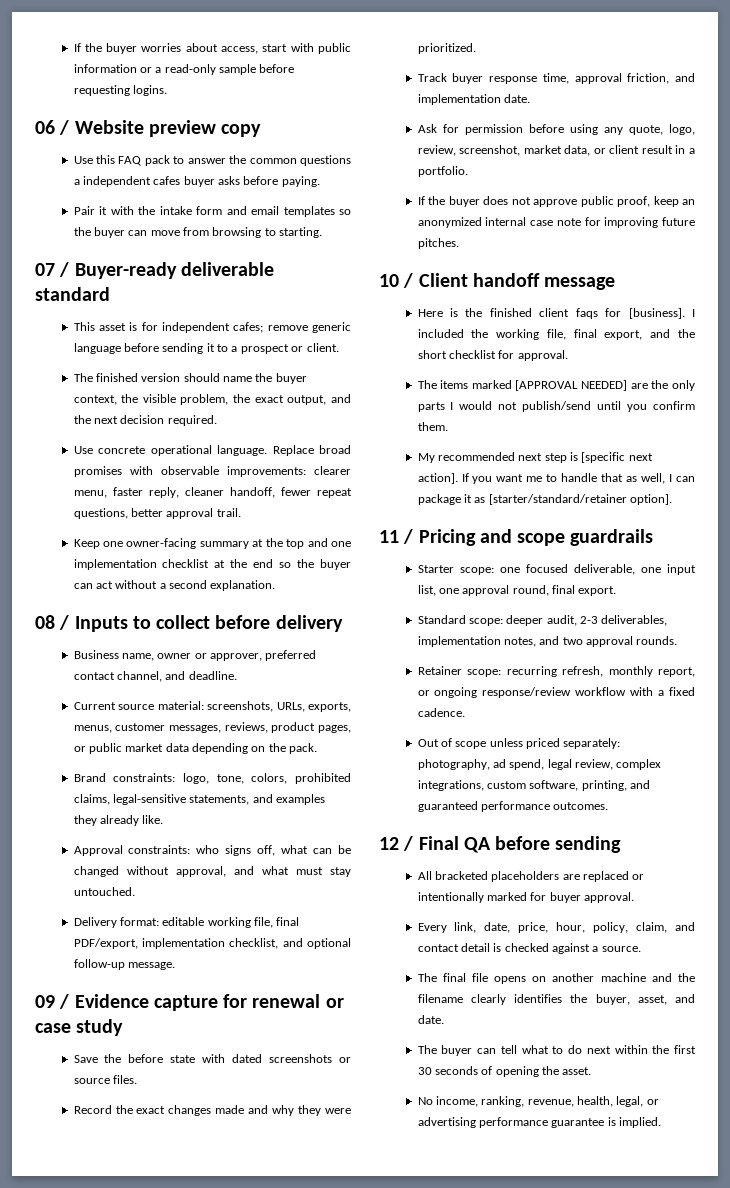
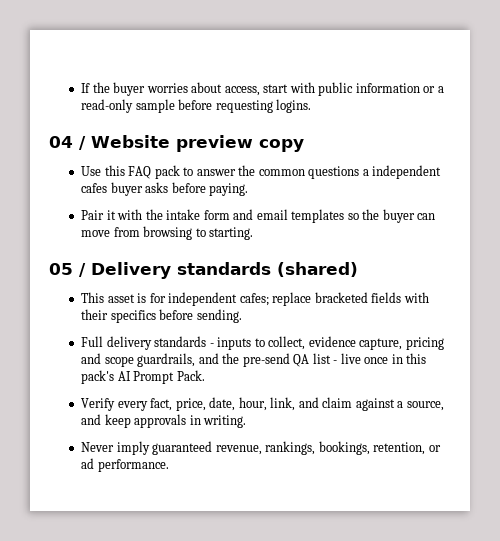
[35,120,55,134] 06 -> [49,136,73,148] 04
[35,262,274,279] [35,287,110,301] 07 / Buyer-ready deliverable standard -> [49,262,358,279] 05 / Delivery standards (shared)
[267,322,351,333] [73,343,339,354] [73,373,307,384] [73,394,351,405] [73,415,217,426] [73,445,351,456] [73,466,351,477] [73,487,352,498] [73,508,241,519] [73,538,352,549] [73,559,351,570] [73,580,276,591] [35,615,343,632] [73,650,317,661] [73,671,237,682] [73,701,351,712] [73,722,351,733] [73,743,318,754] [73,773,351,784] [73,794,326,805] [73,815,164,826] [73,845,351,856] [73,866,351,877] [73,887,135,896] [73,917,300,928] [73,938,351,949] [73,959,175,970] [35,994,344,1011] [35,1019,124,1036] [73,1054,351,1063] [73,1075,137,1084] [73,1105,352,1116] [417,43,476,54] [417,73,695,84] [417,94,530,105] [417,124,695,135] [417,145,695,156] [417,166,468,177] [417,196,695,207] [417,217,695,228] [417,238,459,249] [379,273,616,290] [417,308,695,319] [417,329,695,340] [417,350,568,361] [417,380,695,391] [417,401,695,412] [417,422,448,431] [417,452,653,463] [417,473,695,484] [417,494,673,505] [379,529,654,546] [417,564,696,575] [417,585,617,596] [417,615,668,626] [417,636,678,647] [417,666,695,677] [417,687,695,698] [417,708,465,717] [417,738,621,749] [417,759,662,770] [417,780,651,791] [417,801,609,812] [379,836,622,853] [417,871,645,882] [417,892,635,903] [417,922,695,933] [417,943,641,954] [417,973,695,984] [417,994,695,1005] [417,1015,444,1024] [417,1045,696,1056] [417,1066,592,1077] [417,1096,659,1107] [417,1117,662,1128] remove generic language before sending it to a prospect or client. // The finished version should name the buyer context, the visible problem, the exact output, and the next decision required. // Use concrete operational language. Replace broad promises with observable improvements: clearer menu, faster reply, cleaner handoff, fewer repeat questions, better approval trail. // Keep one owner-facing summary at the top and one implementation checklist at the end so the buyer can act without a second explanation. // 08 / Inputs to collect before delivery // Business name, owner or approver, preferred contact channel, and deadline. // Current source material: screenshots, URLs, exports, menus, customer messages, reviews, product pages, or public market data depending on the pack. // Brand constraints: logo, tone, colors, prohibited claims, legal-sensitive statements, and examples they already like. // Approval constraints: who signs off, what can be changed without approval, and what must stay untouched. // Delivery format: editable working file, final PDF/export, implementation checklist, and optional follow-up message. // 09 / Evidence capture for renewal or case study // Save the before state with dated screenshots or source files. // Record the exact changes made and why they were prioritized. // Track buyer response time, approval friction, and implementation date. // Ask for permission before using any quote, logo, review, screenshot, market data, or client result in a portfolio. // If the buyer does not approve public proof, keep an anonymized internal case note for improving future pitches. // 10 / Client handoff message // Here is the finished client faqs for [business]. I included the working file, final export, and the short checklist for approval. // The items marked [APPROVAL NEEDED] are the only parts I would not publish/send until you confirm them. // My recommended next step is [specific next action]. If you want me to handle that as well, I can package it as [starter/standard/retainer option]. // 11 / Pricing and scope guardrails // Starter scope: one focused deliverable, one input list, one approval round, final export. // Standard scope: deeper audit, 2-3 deliverables, implementation notes, and two approval rounds. // Retainer scope: recurring refresh, monthly report, or ongoing response/review workflow with a fixed cadence. // Out of scope unless priced separately: photography, ad spend, legal review, complex integrations, custom software, printing, and guaranteed performance outcomes. // 12 / Final QA before sending // All bracketed placeholders are replaced or intentionally marked for buyer approval. // Every link, date, price, hour, policy, claim, and contact detail is checked against a source. // The final file opens on another machine and the filename clearly identifies the buyer, asset, and date. // The buyer can tell what to do next within the first 30 seconds of opening the asset. // No income, ranking, revenue, health, legal, or advertising performance guarantee is implied. -> [272,292,429,306] [81,309,242,323] [81,336,444,350] [81,353,427,367] [81,370,205,384] [81,397,444,411] [81,414,247,428] [81,441,441,455] [81,458,169,472] replace bracketed fields with their specifics before sending. // Full delivery standards - inputs to collect, evidence capture, pricing and scope guardrails, and the pre-send QA list - live once in this pack's AI Prompt Pack. // Verify every fact, price, date, hour, link, and claim against a source, and keep approvals in writing. // Never imply guaranteed revenue, rankings, bookings, retention, or ad performance.

